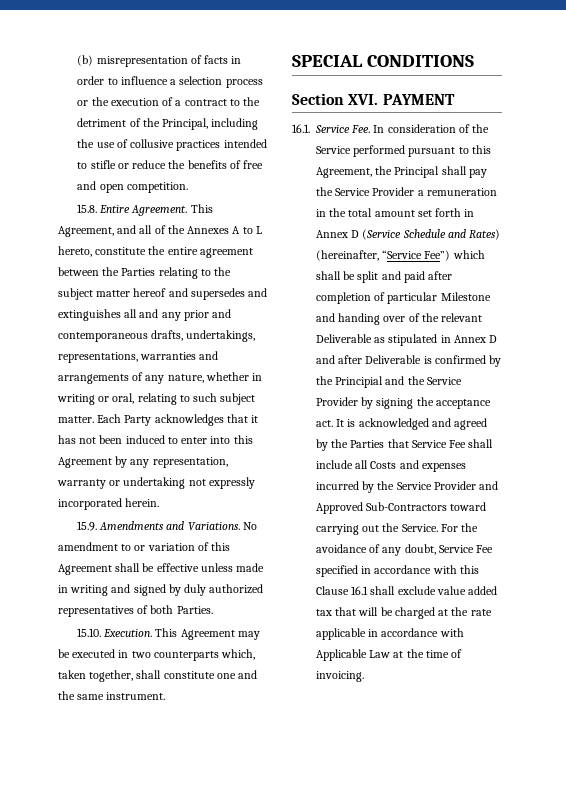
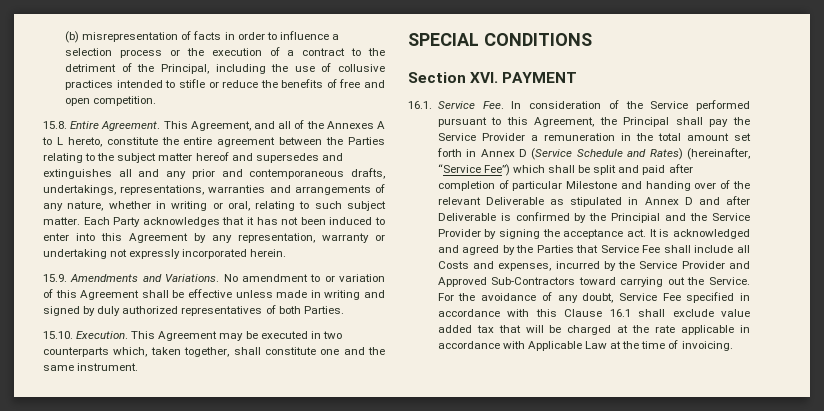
[421,463,466,472] expenses -> [498,263,552,271] expenses,

